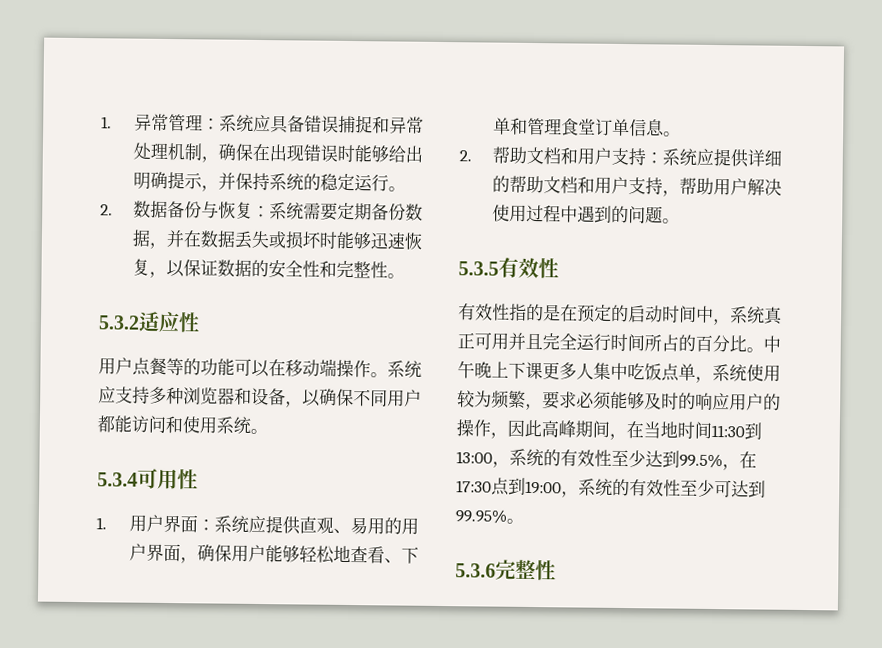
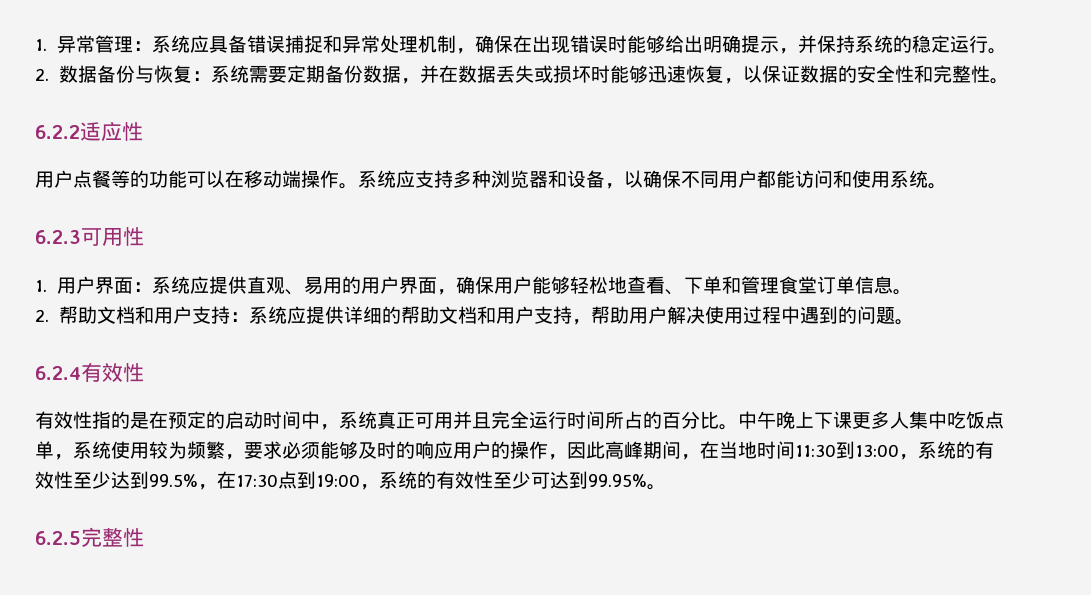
[98,315,140,330] 5.3.2 -> [35,125,80,139] 6.2.2
[97,472,138,487] 5.3.4 -> [35,230,81,244] 6.2.3
[458,261,499,276] 5.3.5 -> [35,366,81,380] 6.2.4
[455,563,496,578] 5.3.6 -> [35,531,81,545] 6.2.5

